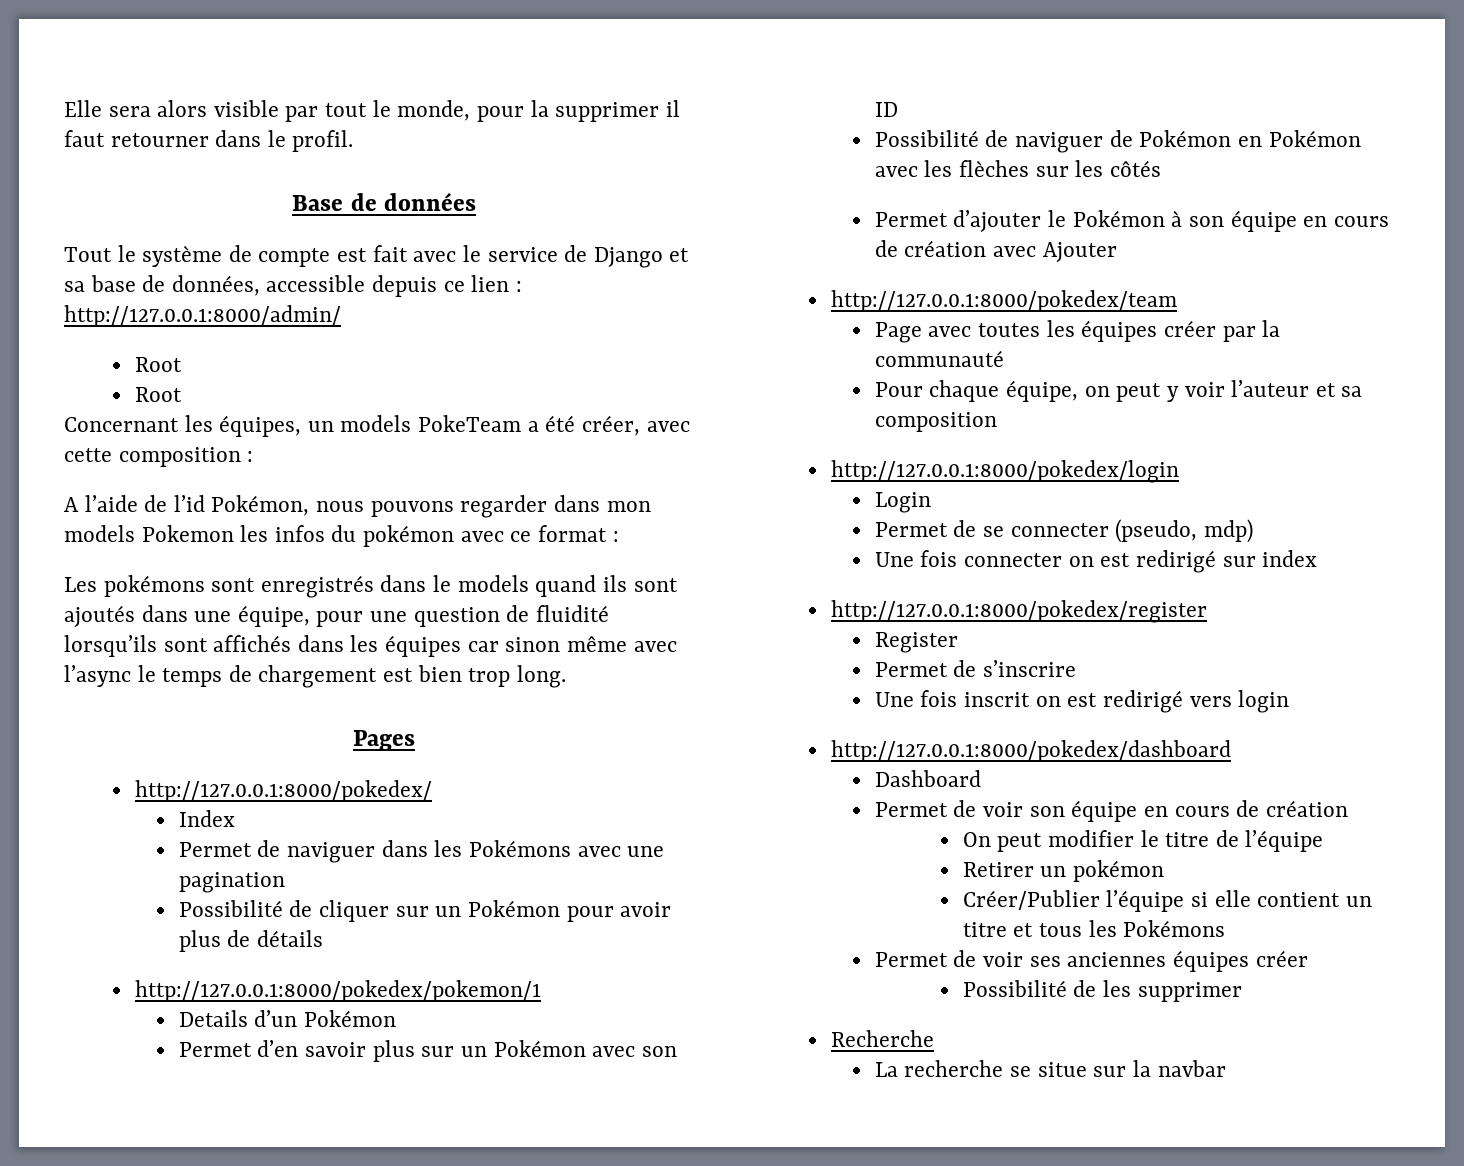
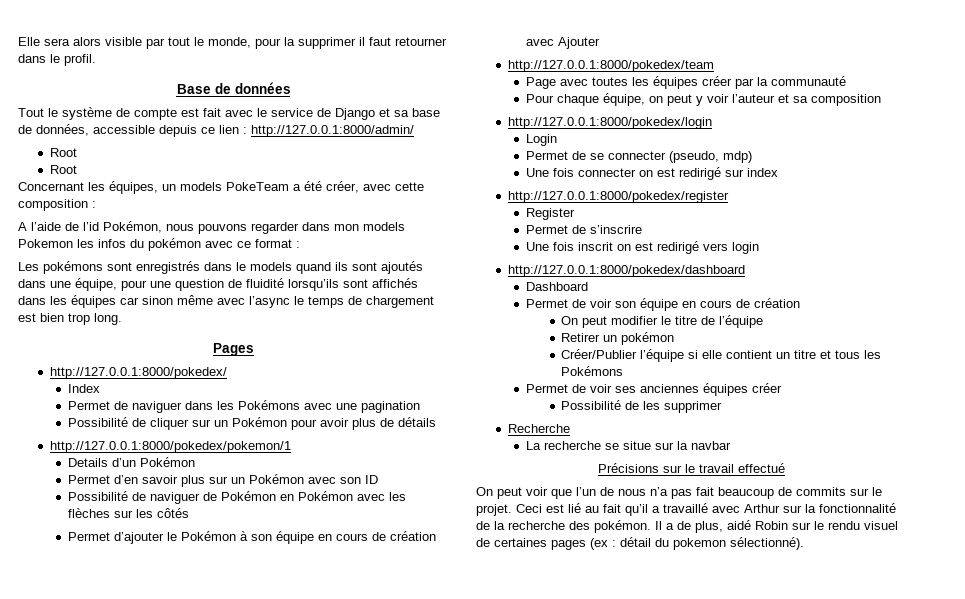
(1226, 1068) none -> [598,463,785,473] [476,487,882,499] [476,503,896,516] [476,520,898,533] [476,537,804,550] // Précisions sur le travail effectué // On peut voir que l’un de nous n’a pas fait beaucoup de commits sur le projet. Ceci est lié au fait qu’il a travaillé avec Arthur sur la fonctionnalité de la recherche des pokémon. Il a de plus, aidé Robin sur le rendu visuel de certaines pages (ex : détail du pokemon sélectionné).

